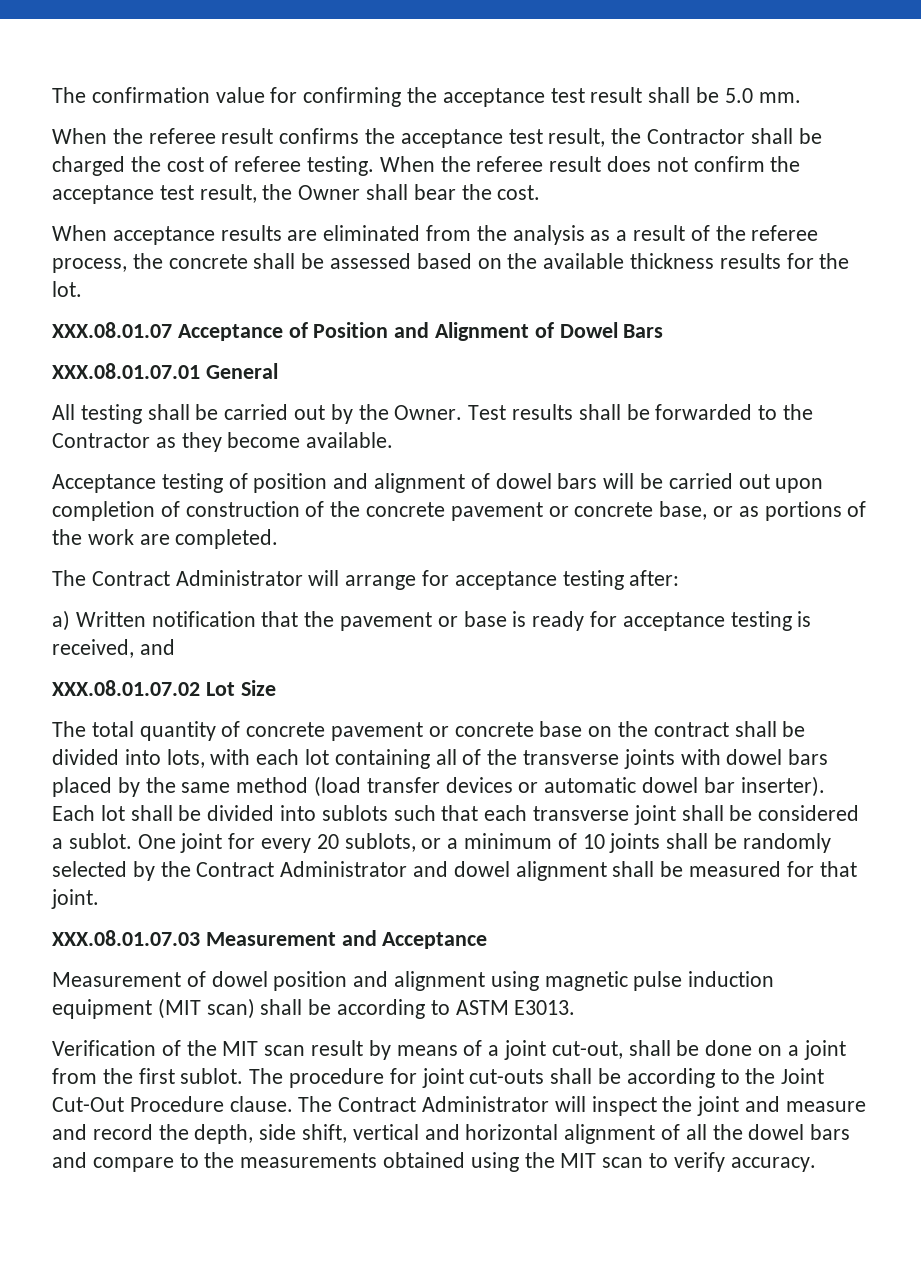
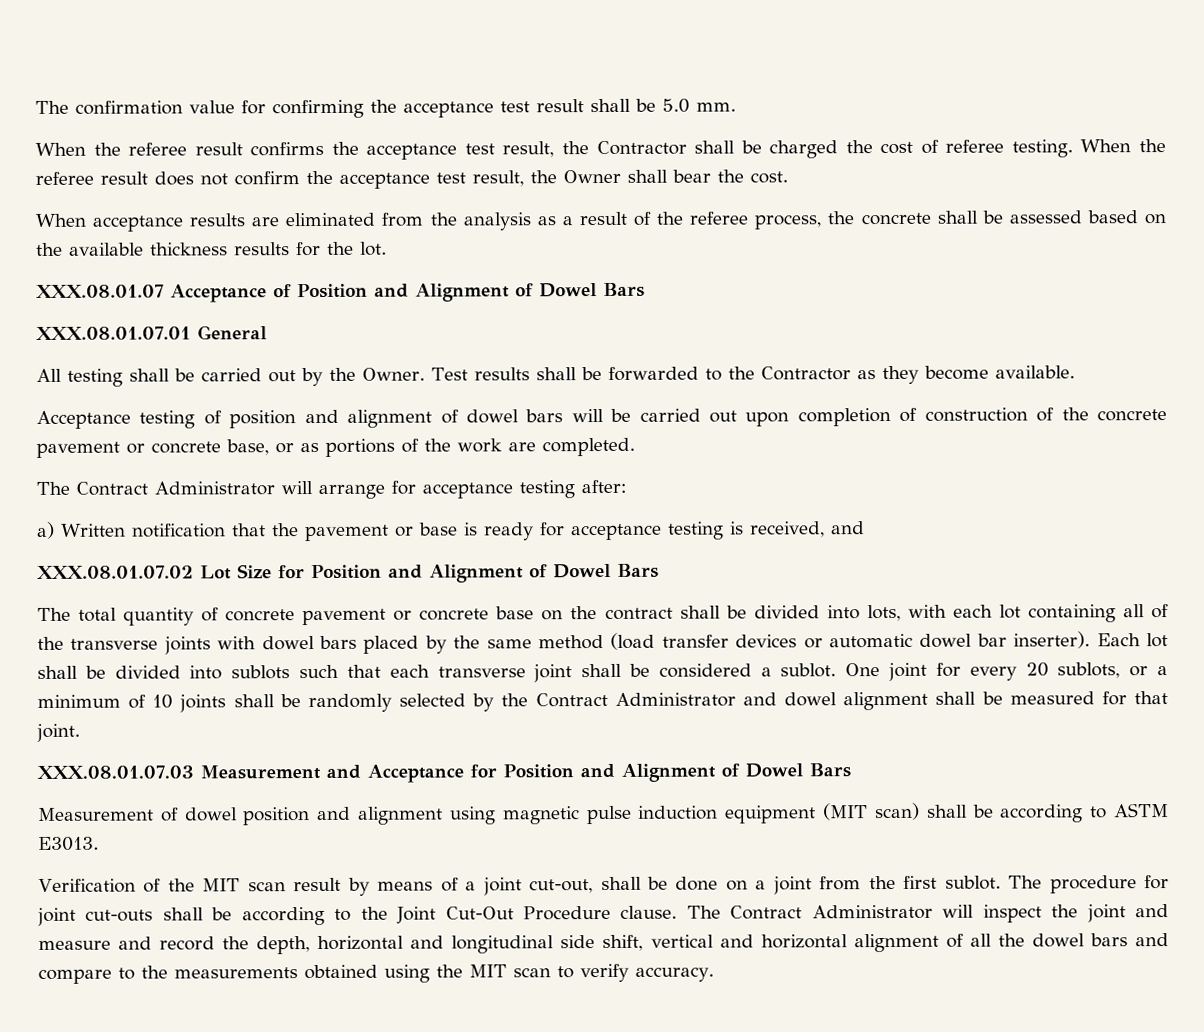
(276, 688) none -> [278,563,659,583] for Position and Alignment of Dowel Bars
(488, 940) none -> [470,763,851,782] for Position and Alignment of Dowel Bars
(254, 1134) none -> [317,935,555,954] horizontal and longitudinal

